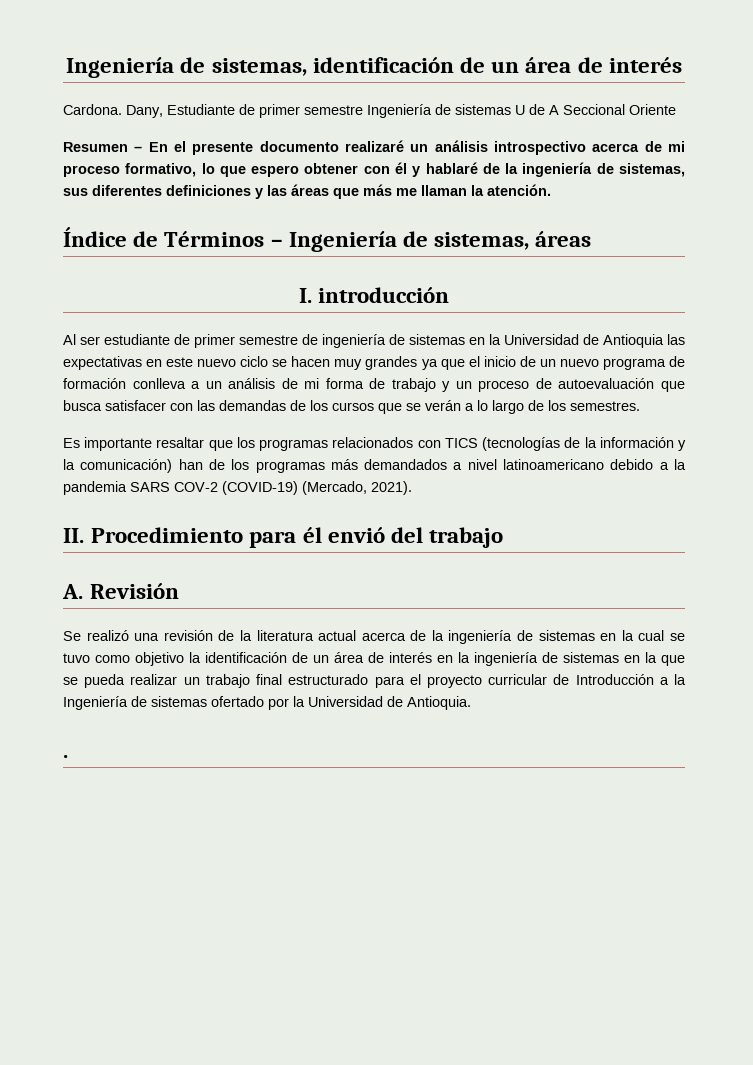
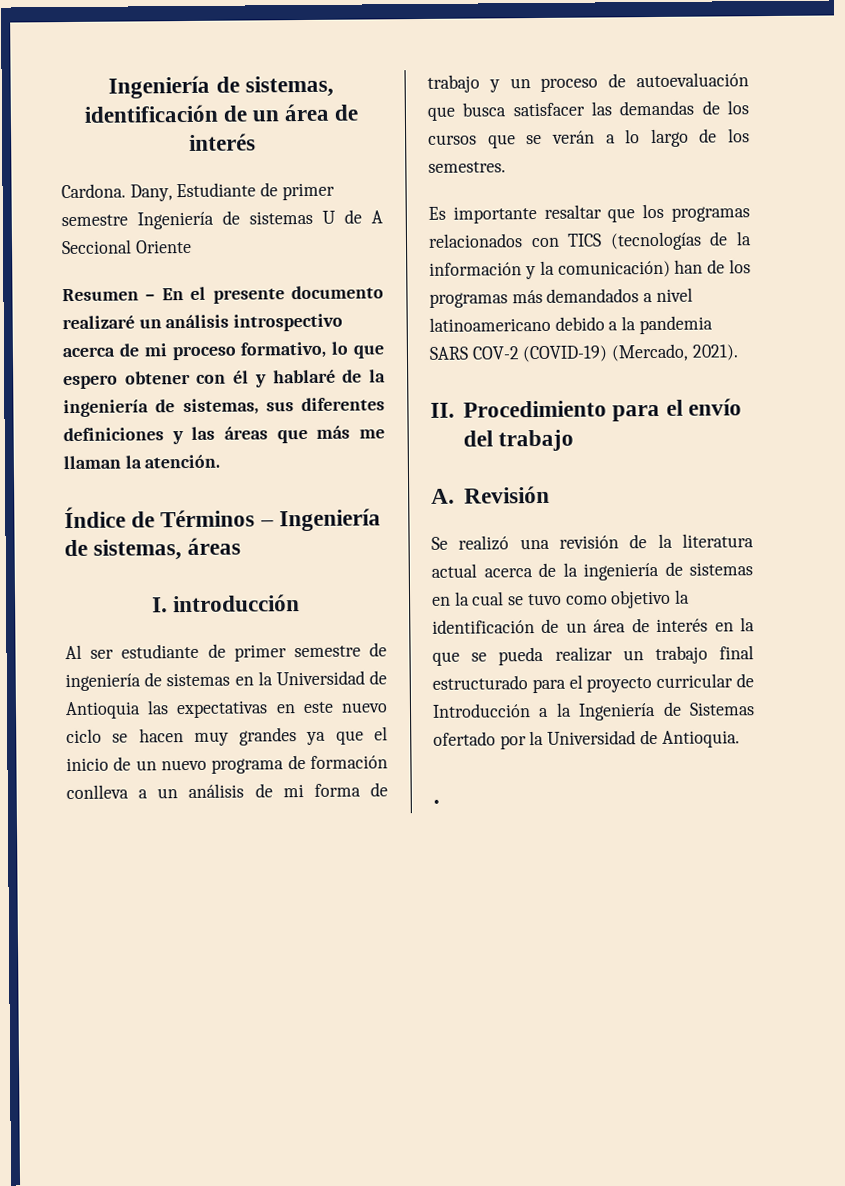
[170,403,193,411] con -> (585, 109) none
[302,527,385,543] él envió -> [665,398,742,416] el envío
[474,652,657,666] ingeniería de sistemas en la -> (755, 624) none
[151,696,207,707] sistemas -> [689,702,755,716] Sistemas

